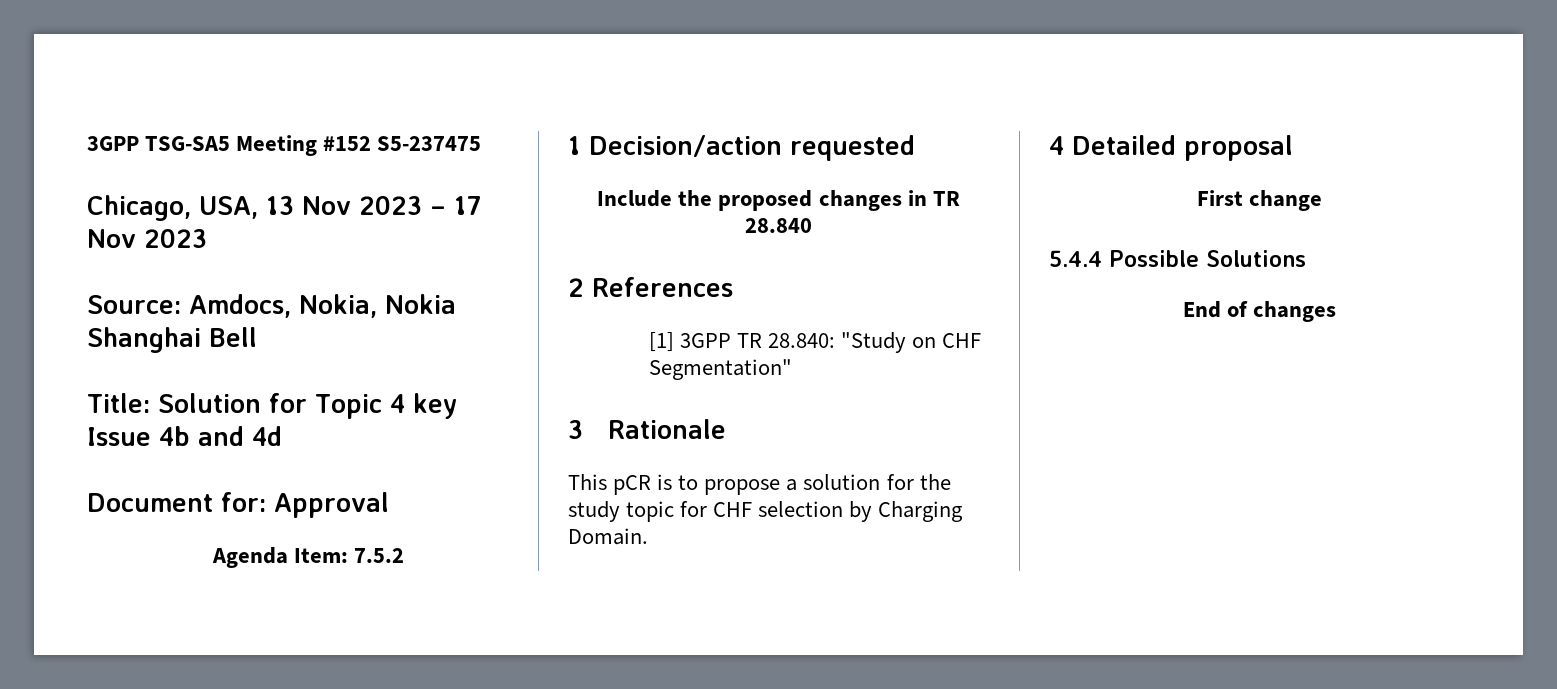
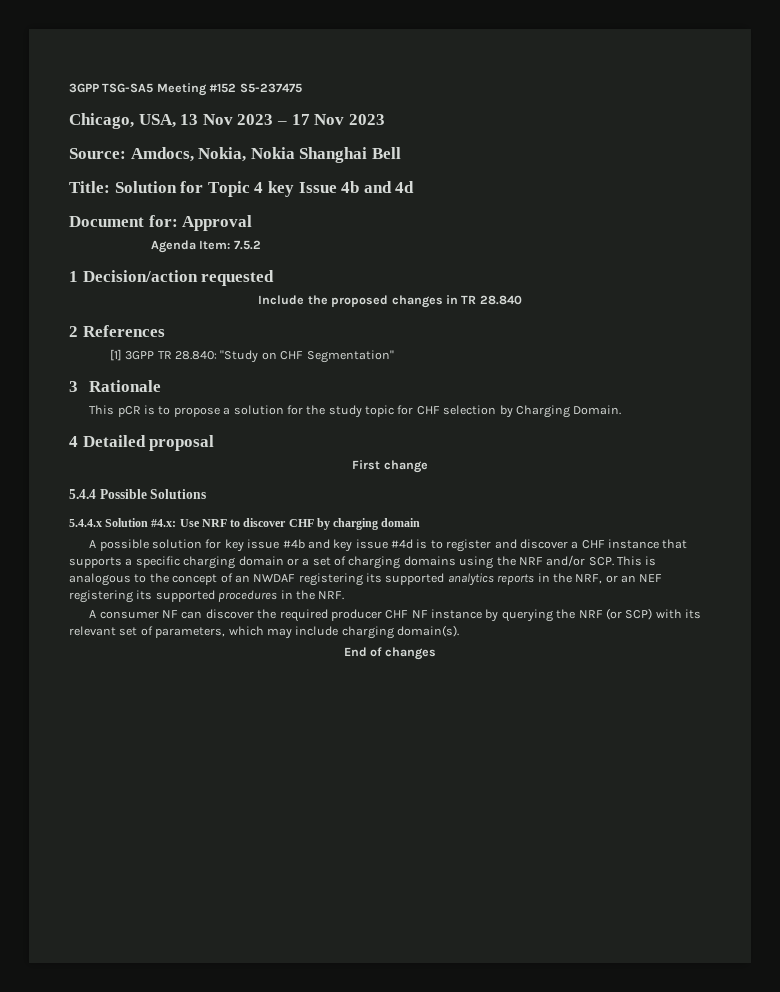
(1306, 258) none -> [69,518,421,530] [89,539,688,552] [69,555,657,569] [69,573,663,586] [69,590,345,603] [89,608,702,622] [69,625,459,639] // 5.4.4.x Solution #4.x: Use NRF to discover CHF by charging domain // A possible solution for key issue #4b and key issue #4d is to register and discover a CHF instance that supports a specific charging domain or a set of charging domains using the NRF and/or SCP. This is analogous to the concept of an NWDAF registering its supported analytics reports in the NRF, or an NEF registering its supported procedures in the NRF. // A consumer NF can discover the required producer CHF NF instance by querying the NRF (or SCP) with its relevant set of parameters, which may include charging domain(s).

